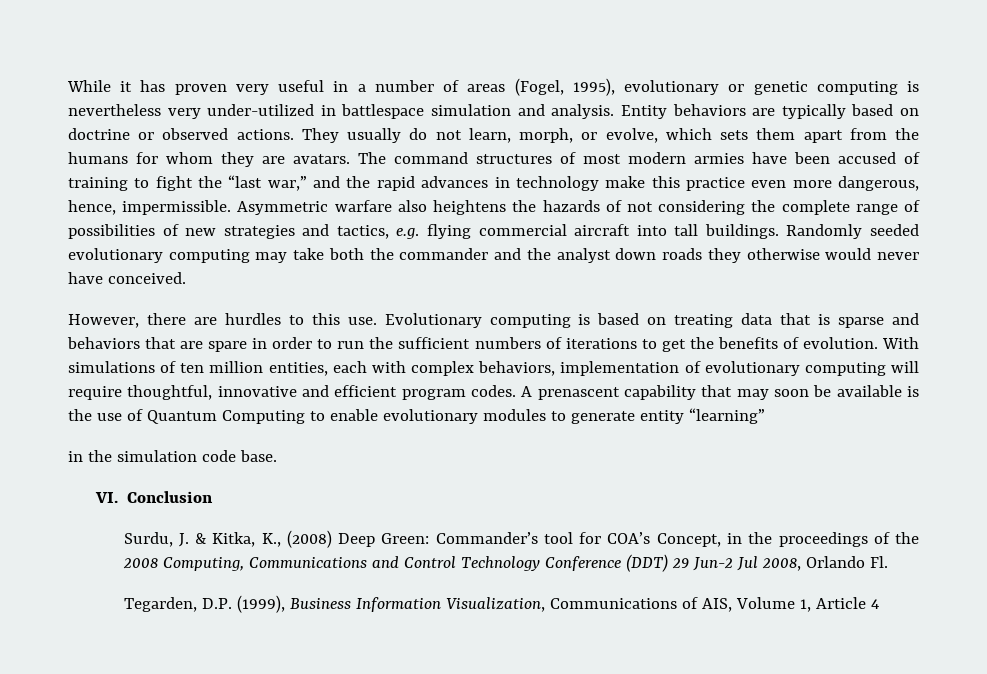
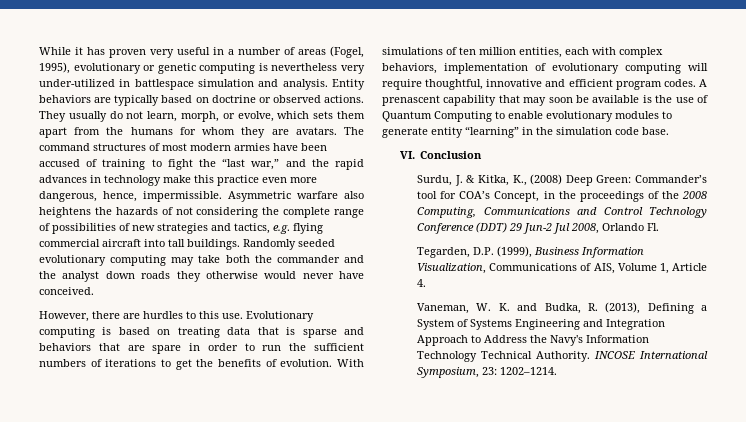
(765, 416) // -> (519, 132) none
[870,599,879,609] 4 -> [417,279,427,287] [417,302,707,314] [417,319,666,330] [417,335,650,346] [417,351,708,362] [417,367,558,378] 4. // Vaneman, W. K. and Budka, R. (2013), Defining a System of Systems Engineering and Integration Approach to Address the Navy's Information Technology Technical Authority. INCOSE International Symposium, 23: 1202–1214.

